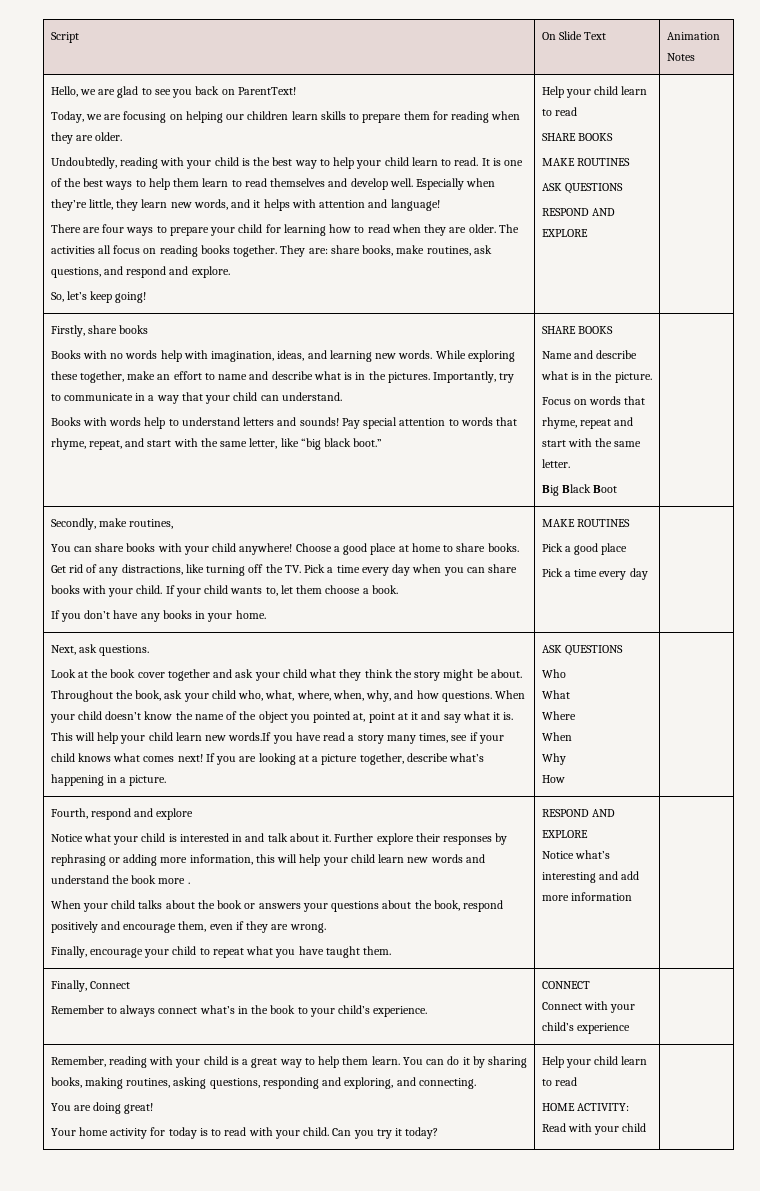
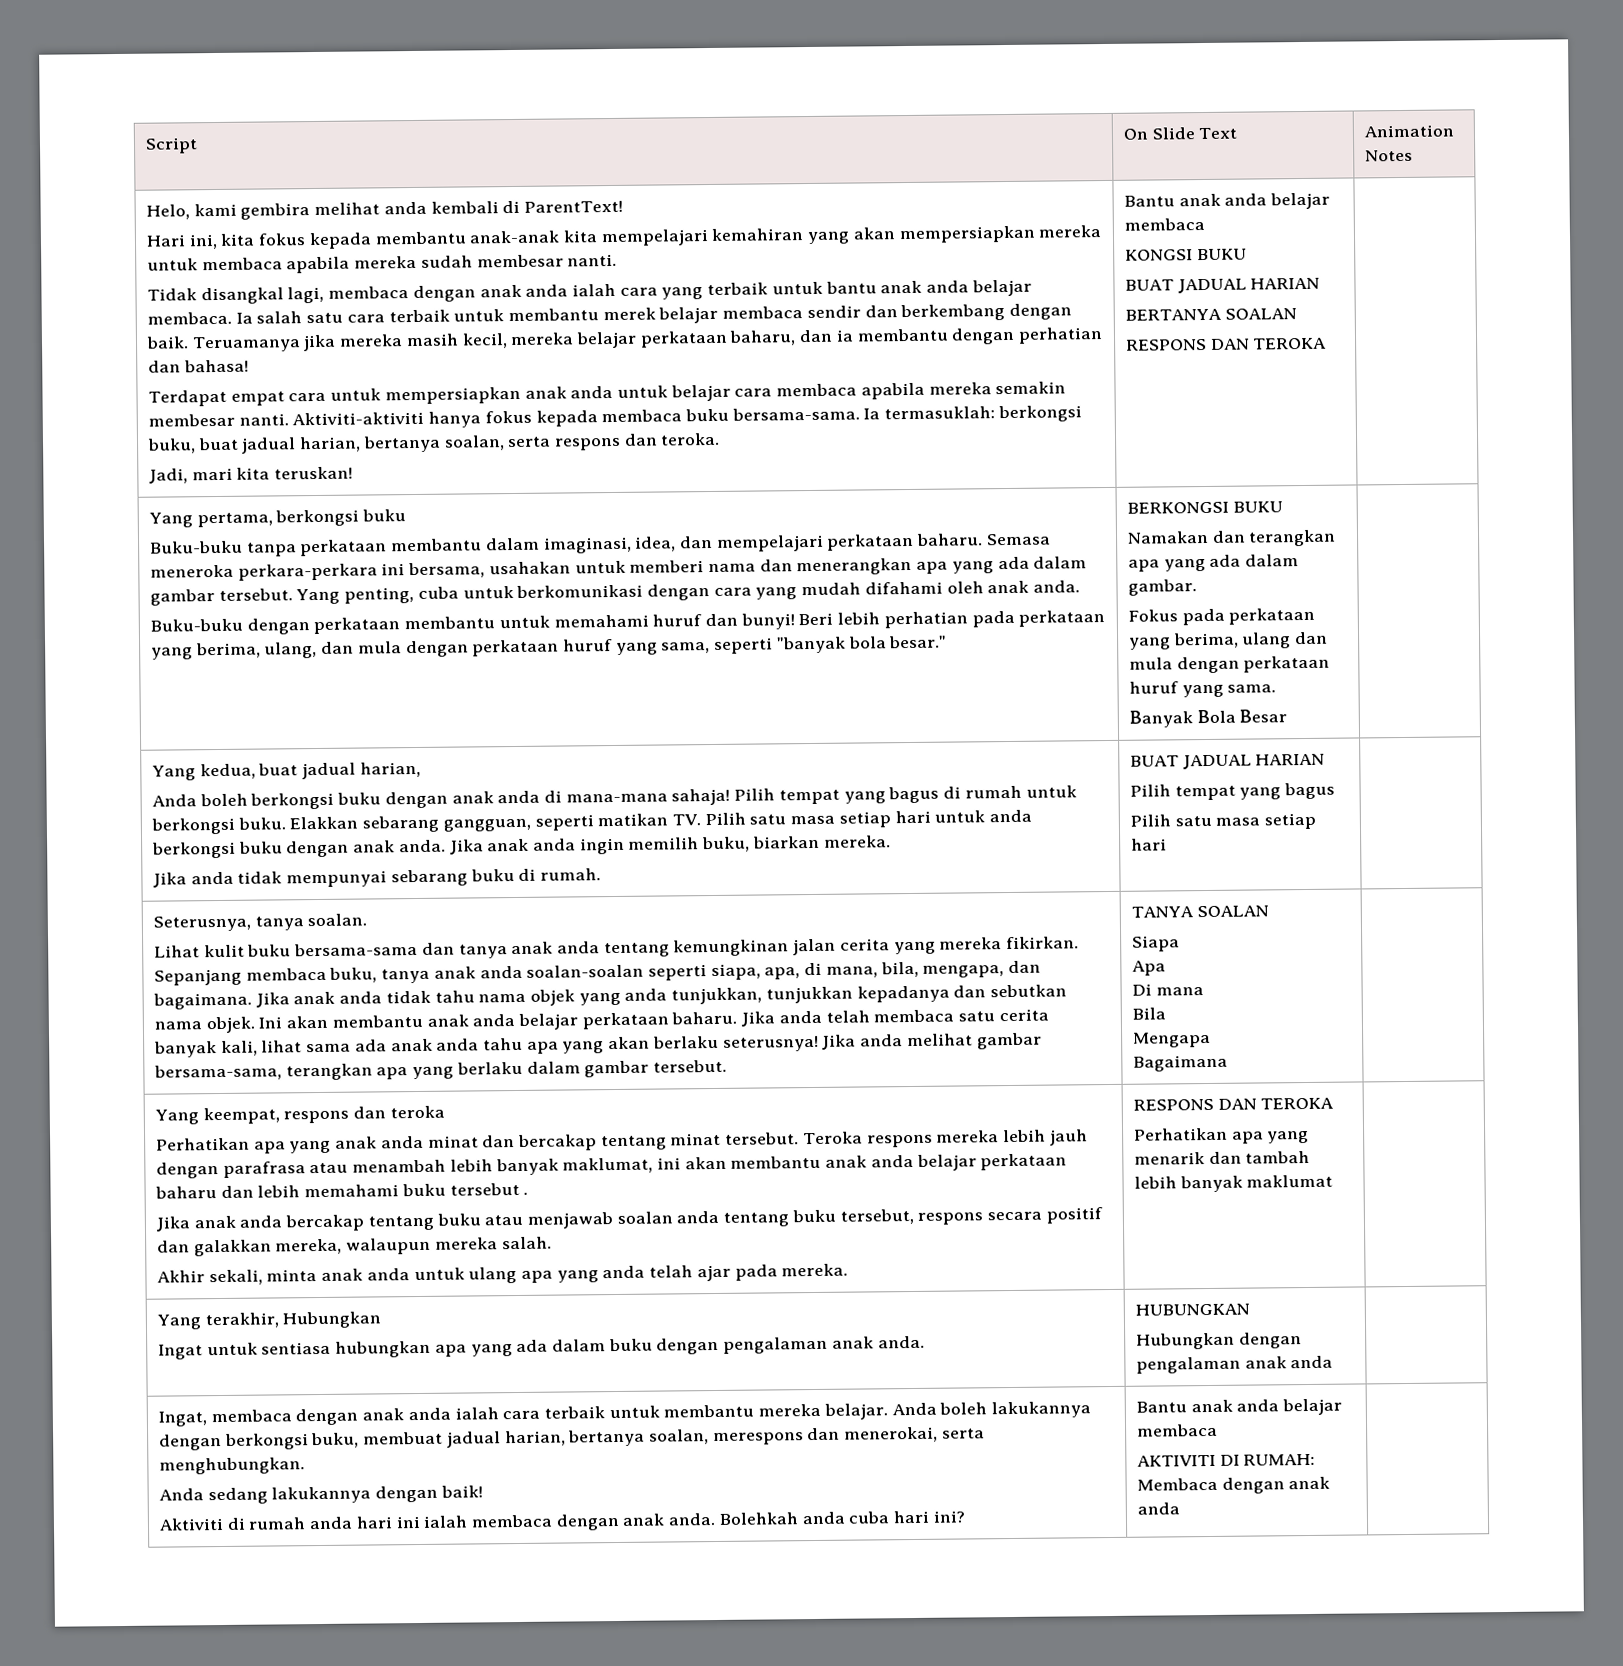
[50,86,296,98] [50,111,521,123] [50,132,123,144] [50,157,524,169] [50,178,496,190] [50,199,440,211] [50,224,519,236] [50,245,492,257] [50,266,230,278] [50,291,147,303] [541,86,648,98] [541,107,577,116] [541,133,613,141] [541,158,630,166] [541,183,623,194] [541,208,615,216] [541,229,588,237] [50,325,149,337] [50,350,515,362] [50,371,515,383] [50,392,342,404] [50,417,518,429] [50,438,383,450] [541,326,613,334] [541,350,638,359] [540,371,652,383] [541,396,646,405] [541,417,634,429] [541,438,642,447] [541,459,570,468] [541,484,618,496] [50,518,174,530] [50,543,519,555] [50,564,518,576] [50,585,398,597] [50,610,266,622] [541,519,630,527] [541,543,628,555] [541,568,648,580] [50,644,150,656] [50,669,522,681] [50,690,526,702] [49,711,514,723] [50,732,504,744] [50,753,485,765] [50,774,167,786] [541,645,623,656] [541,669,566,678] [541,690,570,699] [541,711,576,720] [541,732,572,741] [541,753,566,765] [541,775,565,783] [50,808,194,820] [50,833,508,845] [50,854,485,866] [50,875,190,884] [50,900,504,912] [50,921,326,933] [50,946,392,958] [541,809,615,817] [541,830,588,838] [541,850,610,859] [541,871,640,883] [541,892,632,901] [50,980,130,992] [50,1005,428,1017] [541,981,590,989] [541,1001,636,1013] [541,1022,630,1034] [50,1056,528,1068] [50,1077,476,1089] [50,1102,154,1114] [50,1127,439,1139] [541,1056,648,1068] [541,1077,577,1086] [541,1103,629,1111] [541,1123,647,1135] Hello, we are glad to see you back on ParentText! // Today, we are focusing on helping our children learn skills to prepare them for reading when they are older. // Undoubtedly, reading with your child is the best way to help your child learn to read. It is one of the best ways to help them learn to read themselves and develop well. Especially when they’re little, they learn new words, and it helps with attention and language! // There are four ways to prepare your child for learning how to read when they are older. The activities all focus on reading books together. They are: share books, make routines, ask questions, and respond and explore. // So, let’s keep going! | Help your child learn to read // SHARE BOOKS // MAKE ROUTINES // ASK QUESTIONS // RESPOND AND EXPLORE | // Firstly, share books // Books with no words help with imagination, ideas, and learning new words. While exploring these together, make an effort to name and describe what is in the pictures. Importantly, try to communicate in a way that your child can understand. // Books with words help to understand letters and sounds! Pay special attention to words that rhyme, repeat, and start with the same letter, like “big black boot.” | SHARE BOOKS // Name and describe what is in the picture. // Focus on words that rhyme, repeat and start with the same letter. // Big Black Boot | // Secondly, make routines, // You can share books with your child anywhere! Choose a good place at home to share books. Get rid of any distractions, like turning off the TV. Pick a time every day when you can share books with your child. If your child wants to, let them choose a book. // If you don’t have any books in your home. | MAKE ROUTINES // Pick a good place // Pick a time every day | // Next, ask questions. // Look at the book cover together and ask your child what they think the story might be about. Throughout the book, ask your child who, what, where, when, why, and how questions. When your child doesn’t know the name of the object you pointed at, point at it and say what it is. This will help your child learn new words.If you have read a story many times, see if your child knows what comes next! If you are looking at a picture together, describe what’s happening in a picture. | ASK QUESTIONS // Who // What // Where // When // Why // How | // Fourth, respond and explore // Notice what your child is interested in and talk about it. Further explore their responses by rephrasing or adding more information, this will help your child learn new words and understand the book more . // When your child talks about the book or answers your questions about the book, respond positively and encourage them, even if they are wrong. // Finally, encourage your child to repeat what you have taught them. | RESPOND AND EXPLORE // Notice what’s interesting and add more information | // Finally, Connect // Remember to always connect what’s in the book to your child’s experience. | CONNECT // Connect with your child’s experience | // Remember, reading with your child is a great way to help them learn. You can do it by sharing books, making routines, asking questions, responding and exploring, and connecting. // You are doing great! // Your home activity for today is to read with your child. Can you try it today? | Help your child learn to read // HOME ACTIVITY: Read with your child -> [145,200,623,220] [145,225,1102,250] [146,253,618,274] [146,279,1032,305] [146,303,1073,325] [145,327,1104,353] [147,359,249,373] [147,381,1067,407] [147,405,1082,428] [146,432,721,454] [148,466,354,484] [1123,192,1331,210] [1123,217,1205,231] [1124,248,1247,261] [1124,277,1321,294] [1124,308,1297,321] [1125,337,1328,351] [148,509,407,528] [149,533,1051,557] [149,556,1088,581] [149,580,1081,606] [149,610,1106,635] [150,635,948,660] [1126,501,1283,514] [1126,529,1337,547] [1127,554,1300,572] [1127,579,1197,596] [1127,607,1316,626] [1128,631,1329,650] [1128,655,1331,674] [1128,681,1277,698] [1128,709,1288,728] [151,761,421,781] [151,785,1077,810] [150,809,1033,835] [151,835,891,859] [152,868,601,888] [1129,753,1326,770] [1129,782,1336,801] [1129,812,1317,830] [1130,838,1167,851] [152,913,368,932] [153,936,1080,959] [153,960,1042,986] [152,984,1068,1010] [153,1008,1049,1034] [153,1032,1042,1058] [153,1059,727,1081] [1130,905,1269,918] [1131,935,1180,952] [1131,960,1166,976] [1131,983,1204,996] [1131,1007,1166,1020] [1132,1031,1211,1048] [1132,1054,1228,1072] [154,1105,445,1125] [155,1129,1088,1154] [155,1153,1068,1179] [154,1182,529,1199] [155,1207,1103,1232] [156,1236,552,1257] [156,1263,849,1286] [1132,1097,1335,1111] [1133,1127,1310,1144] [1133,1150,1311,1165] [1133,1174,1334,1193] [156,1311,382,1330] [157,1335,925,1360] [1134,1303,1250,1316] [1135,1332,1302,1350] [1135,1355,1334,1374] [157,1401,1092,1427] [158,1426,985,1451] [158,1457,305,1475] [158,1485,483,1505] [158,1510,965,1531] [1135,1398,1343,1416] [1136,1423,1218,1437] [1136,1453,1316,1467] [1136,1476,1331,1494] [1136,1502,1180,1515] Helo, kami gembira melihat anda kembali di ParentText! // Hari ini, kita fokus kepada membantu anak-anak kita mempelajari kemahiran yang akan mempersiapkan mereka untuk membaca apabila mereka sudah membesar nanti. // Tidak disangkal lagi, membaca dengan anak anda ialah cara yang terbaik untuk bantu anak anda belajar membaca. Ia salah satu cara terbaik untuk membantu merek belajar membaca sendir dan berkembang dengan baik. Teruamanya jika mereka masih kecil, mereka belajar perkataan baharu, dan ia membantu dengan perhatian dan bahasa! // Terdapat empat cara untuk mempersiapkan anak anda untuk belajar cara membaca apabila mereka semakin membesar nanti. Aktiviti-aktiviti hanya fokus kepada membaca buku bersama-sama. Ia termasuklah: berkongsi buku, buat jadual harian, bertanya soalan, serta respons dan teroka. // Jadi, mari kita teruskan! | Bantu anak anda belajar membaca // KONGSI BUKU // BUAT JADUAL HARIAN // BERTANYA SOALAN // RESPONS DAN TEROKA | // Yang pertama, berkongsi buku // Buku-buku tanpa perkataan membantu dalam imaginasi, idea, dan mempelajari perkataan baharu. Semasa meneroka perkara-perkara ini bersama, usahakan untuk memberi nama dan menerangkan apa yang ada dalam gambar tersebut. Yang penting, cuba untuk berkomunikasi dengan cara yang mudah difahami oleh anak anda. // Buku-buku dengan perkataan membantu untuk memahami huruf dan bunyi! Beri lebih perhatian pada perkataan yang berima, ulang, dan mula dengan perkataan huruf yang sama, seperti "banyak bola besar." | BERKONGSI BUKU // Namakan dan terangkan apa yang ada dalam gambar. // Fokus pada perkataan yang berima, ulang dan mula dengan perkataan huruf yang sama. // Banyak Bola Besar | // Yang kedua, buat jadual harian, // Anda boleh berkongsi buku dengan anak anda di mana-mana sahaja! Pilih tempat yang bagus di rumah untuk berkongsi buku. Elakkan sebarang gangguan, seperti matikan TV. Pilih satu masa setiap hari untuk anda berkongsi buku dengan anak anda. Jika anak anda ingin memilih buku, biarkan mereka. // Jika anda tidak mempunyai sebarang buku di rumah. | BUAT JADUAL HARIAN // Pilih tempat yang bagus // Pilih satu masa setiap hari | // Seterusnya, tanya soalan. // Lihat kulit buku bersama-sama dan tanya anak anda tentang kemungkinan jalan cerita yang mereka fikirkan. Sepanjang membaca buku, tanya anak anda soalan-soalan seperti siapa, apa, di mana, bila, mengapa, dan bagaimana. Jika anak anda tidak tahu nama objek yang anda tunjukkan, tunjukkan kepadanya dan sebutkan nama objek. Ini akan membantu anak anda belajar perkataan baharu. Jika anda telah membaca satu cerita banyak kali, lihat sama ada anak anda tahu apa yang akan berlaku seterusnya! Jika anda melihat gambar bersama-sama, terangkan apa yang berlaku dalam gambar tersebut. | TANYA SOALAN // Siapa // Apa // Di mana // Bila // Mengapa // Bagaimana | // Yang keempat, respons dan teroka // Perhatikan apa yang anak anda minat dan bercakap tentang minat tersebut. Teroka respons mereka lebih jauh dengan parafrasa atau menambah lebih banyak maklumat, ini akan membantu anak anda belajar perkataan baharu dan lebih memahami buku tersebut . // Jika anak anda bercakap tentang buku atau menjawab soalan anda tentang buku tersebut, respons secara positif dan galakkan mereka, walaupun mereka salah. // Akhir sekali, minta anak anda untuk ulang apa yang anda telah ajar pada mereka. | RESPONS DAN TEROKA // Perhatikan apa yang menarik dan tambah lebih banyak maklumat | // Yang terakhir, Hubungkan // Ingat untuk sentiasa hubungkan apa yang ada dalam buku dengan pengalaman anak anda. | HUBUNGKAN // Hubungkan dengan pengalaman anak anda | // Ingat, membaca dengan anak anda ialah cara terbaik untuk membantu mereka belajar. Anda boleh lakukannya dengan berkongsi buku, membuat jadual harian, bertanya soalan, merespons dan menerokai, serta menghubungkan. // Anda sedang lakukannya dengan baik! // Aktiviti di rumah anda hari ini ialah membaca dengan anak anda. Bolehkah anda cuba hari ini? | Bantu anak anda belajar membaca // AKTIVITI DI RUMAH: Membaca dengan anak anda

